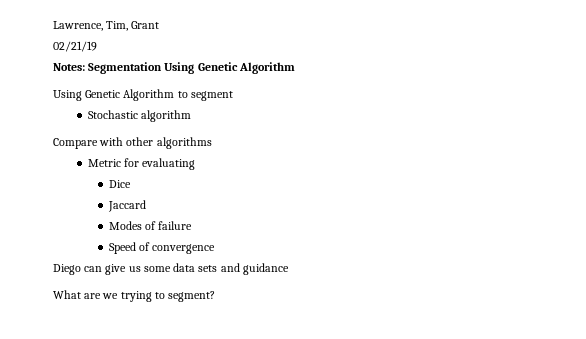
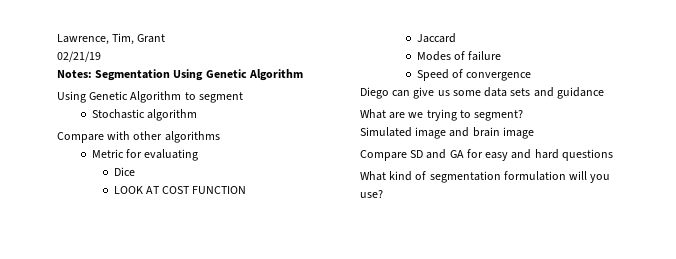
(131, 184) none -> [113,186,247,194] // LOOK AT COST FUNCTION
(216, 296) none -> [360,127,534,139] [360,149,613,161] [360,171,611,183] [360,190,383,198] // Simulated image and brain image // Compare SD and GA for easy and hard questions // What kind of segmentation formulation will you use?

